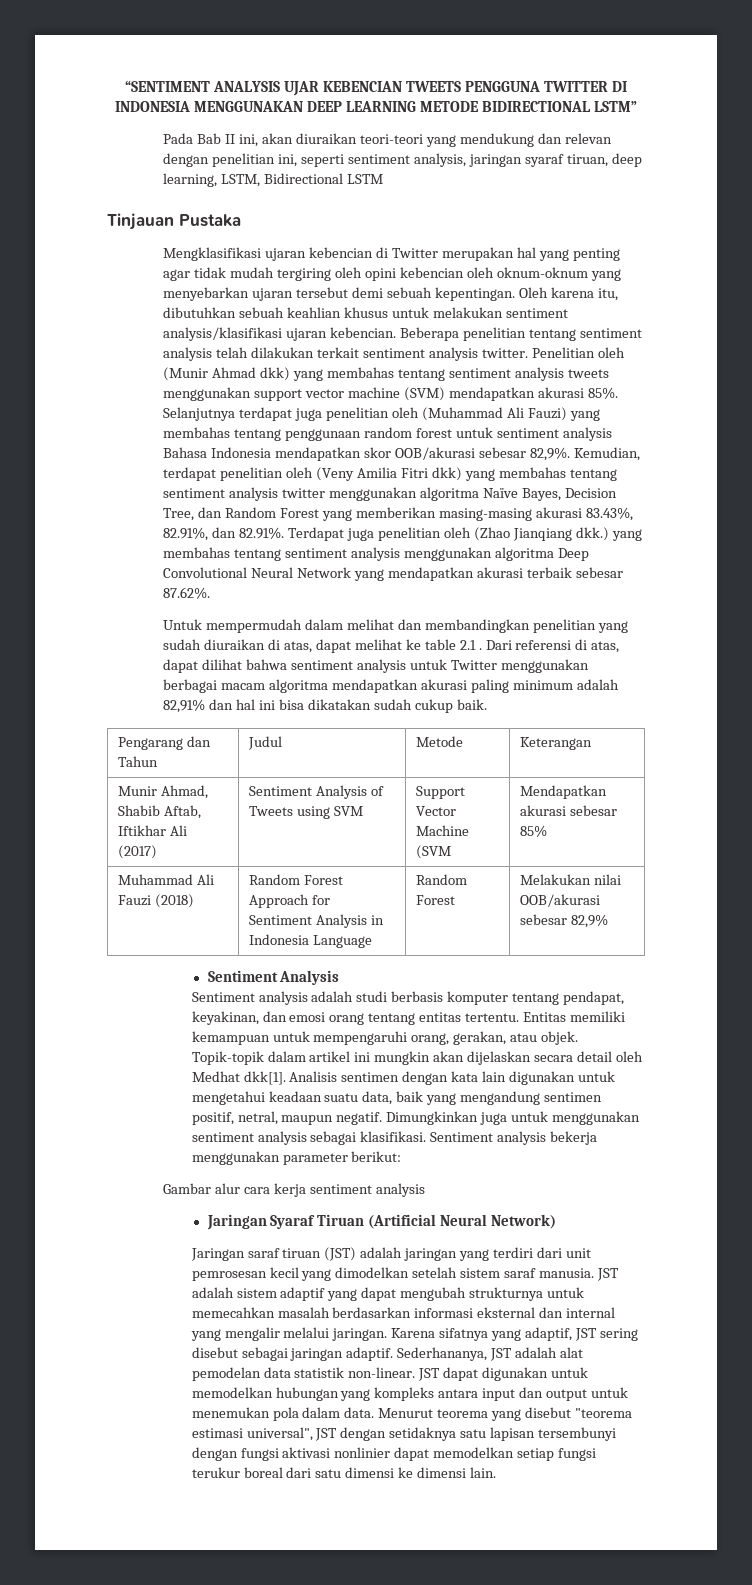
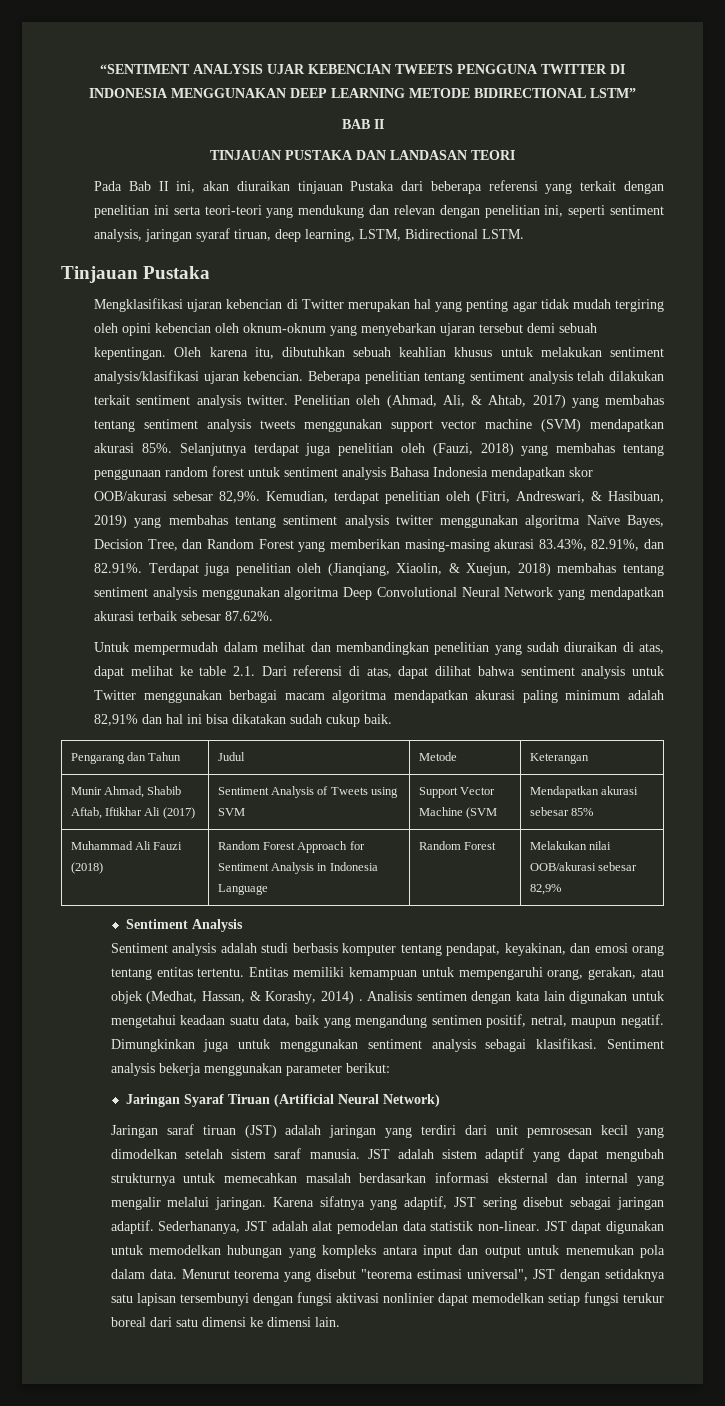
(637, 106) none -> [341,119,384,129] [210,150,515,160] // BAB II // TINJAUAN PUSTAKA DAN LANDASAN TEORI
(357, 138) none -> [297,180,664,194] [94,205,201,218] tinjauan Pustaka dari beberapa referensi yang terkait dengan penelitian ini serta
[347,174,384,184] LSTM -> [482,229,525,239] LSTM.
[163,367,291,381] (Munir Ahmad dkk) -> [386,395,566,408] (Ahmad, Ali, & Ahtab, 2017)
[421,407,567,421] (Muhammad Ali Fauzi) -> [432,443,514,456] (Fauzi, 2018)
[316,467,462,481] (Veny Amilia Fitri dkk) -> [476,491,664,504] [94,515,128,528] (Fitri, Andreswari, & Hasibuan, 2019)
[473,527,642,541] (Zhao Jianqiang dkk.) yang -> [327,563,551,576] (Jianqiang, Xiaolin, & Xuejun, 2018)
[459,640,482,650] 2.1 . -> [232,666,255,676] 2.1.
[541,1031,579,1045] [191,1051,643,1065] [191,1071,286,1085] objek. Topik-topik dalam artikel ini mungkin akan dijelaskan secara detail oleh Medhat dkk[1]. -> [110,991,363,1004] objek (Medhat, Hassan, & Korashy, 2014) .
[163,1183,425,1197] // Gambar alur cara kerja sentiment analysis -> (390, 1068) none

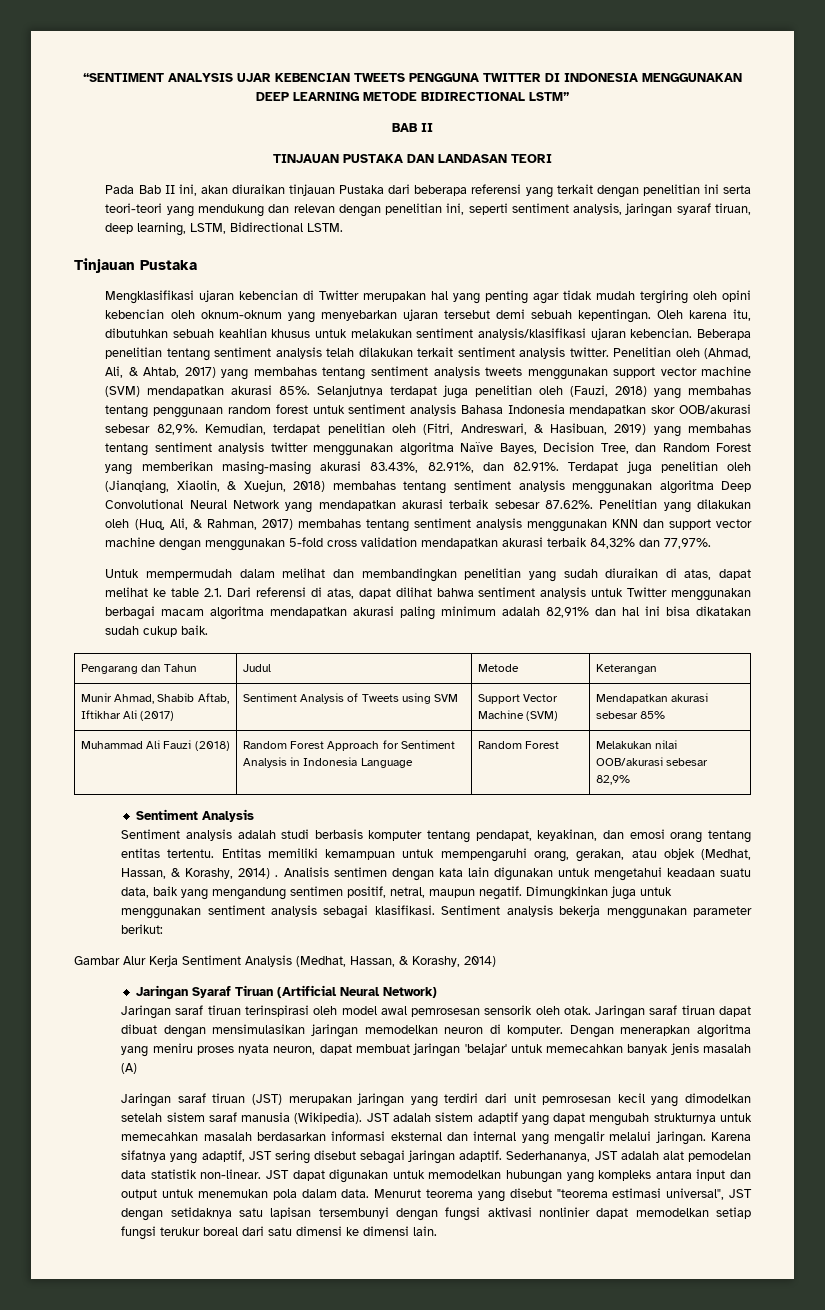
(274, 616) none -> [599,499,752,513] [105,518,752,532] [105,537,712,551] Penelitian yang dilakukan oleh (Huq, Ali, & Rahman, 2017) membahas tentang sentiment analysis menggunakan KNN dan support vector machine dengan menggunakan 5-fold cross validation mendapatkan akurasi terbaik 84,32% dan 77,97%.
[466,807,498,819] (SVM -> [526,711,559,721] (SVM)
(390, 1068) none -> [74,955,496,967] // Gambar Alur Kerja Sentiment Analysis (Medhat, Hassan, & Korashy, 2014)
(441, 1100) none -> [121,1005,751,1019] [121,1024,751,1038] [121,1043,751,1057] [121,1063,138,1074] // Jaringan saraf tiruan terinspirasi oleh model awal pemrosesan sensorik oleh otak. Jaringan saraf tiruan dapat dibuat dengan mensimulasikan jaringan memodelkan neuron di komputer. Dengan menerapkan algoritma yang meniru proses nyata neuron, dapat membuat jaringan 'belajar' untuk memecahkan banyak jenis masalah (A)
[285,1125,322,1135] adalah -> [288,1094,352,1105] merupakan
[309,1149,360,1159] manusia. -> [241,1112,363,1124] manusia (Wikipedia).

